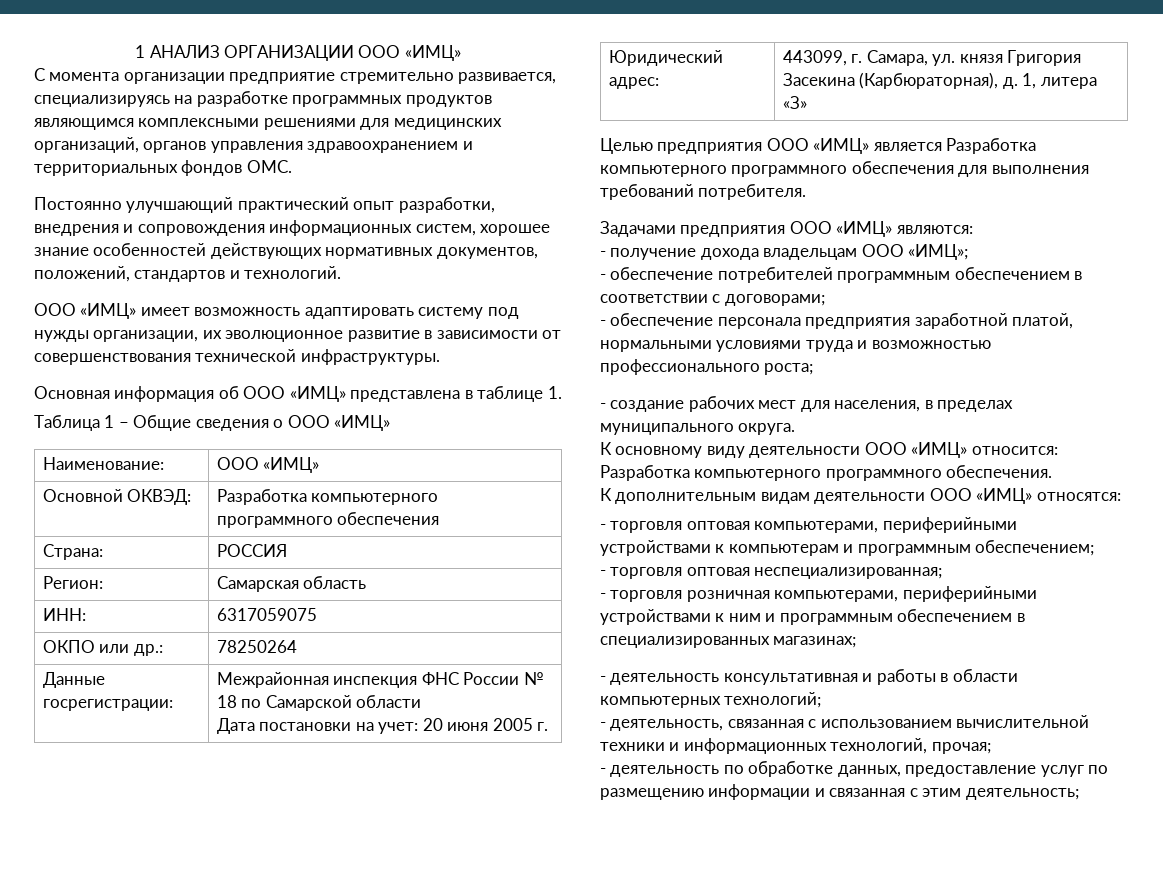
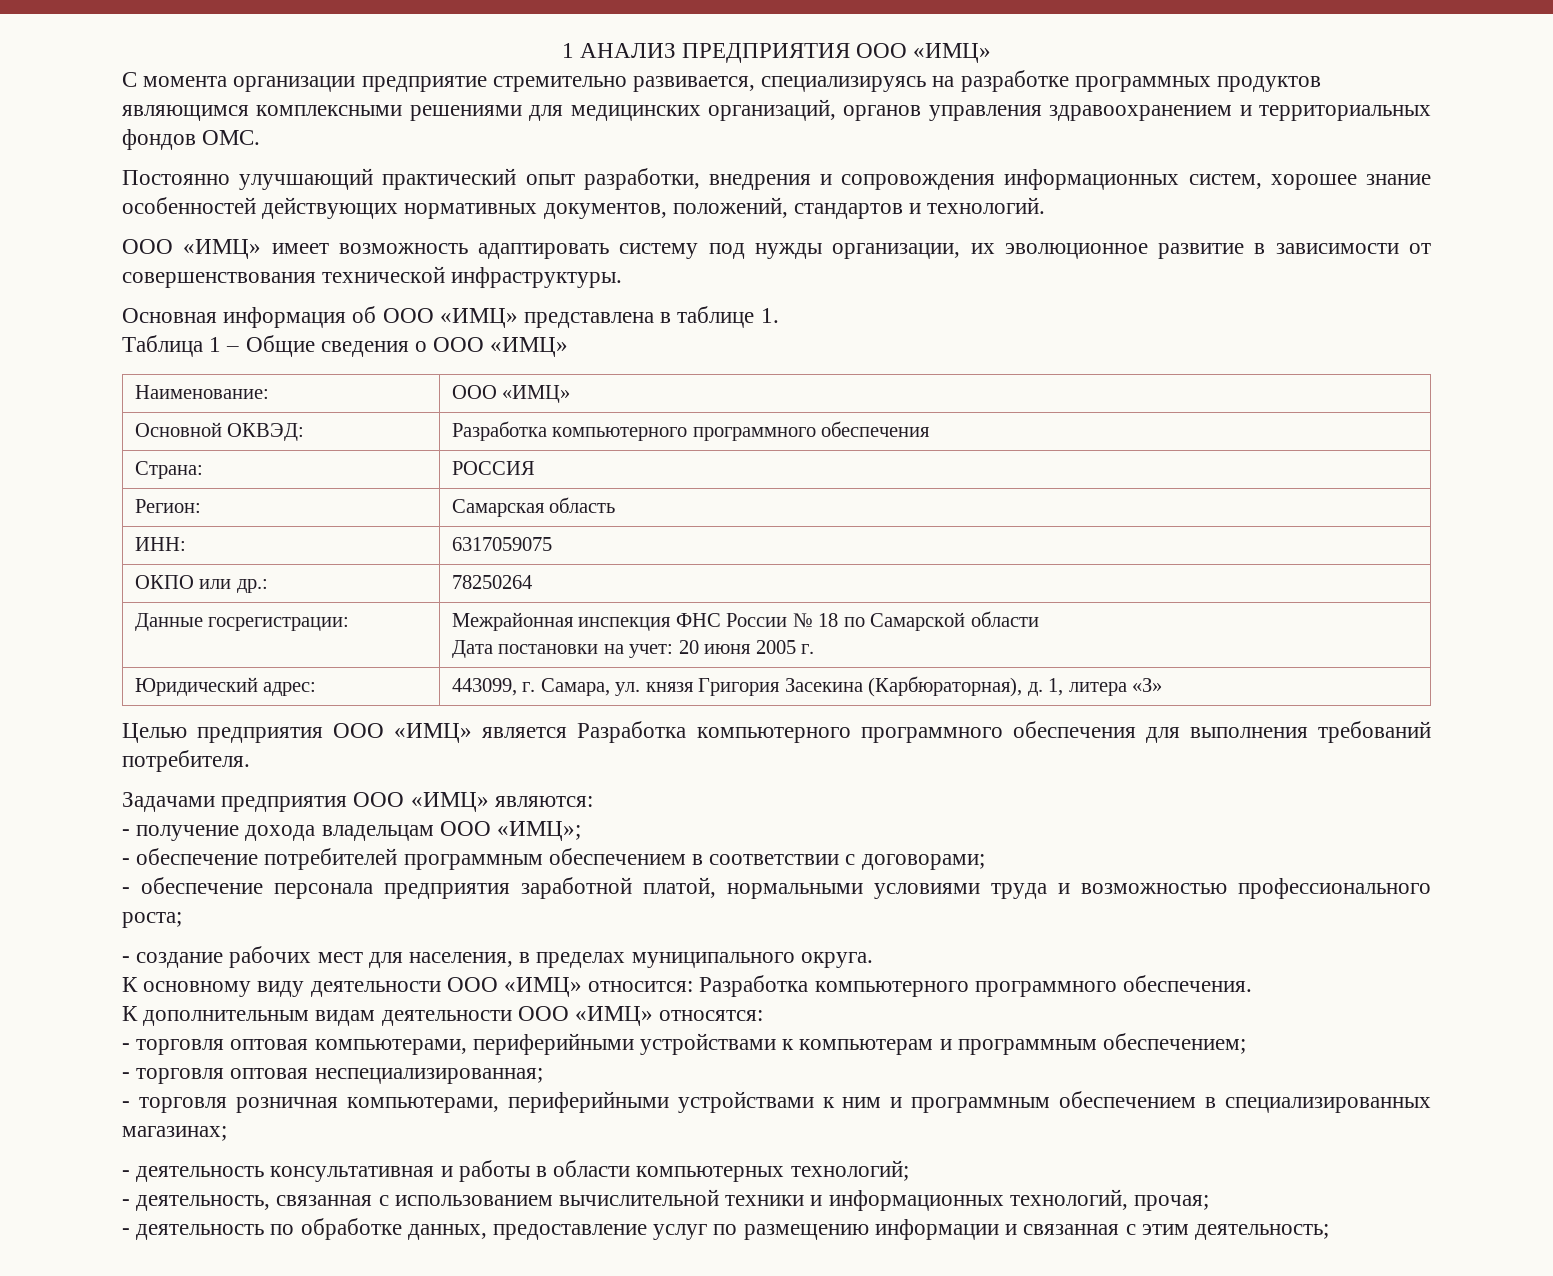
[224,45,354,61] ОРГАНИЗАЦИИ -> [682,43,850,63] ПРЕДПРИЯТИЯ

